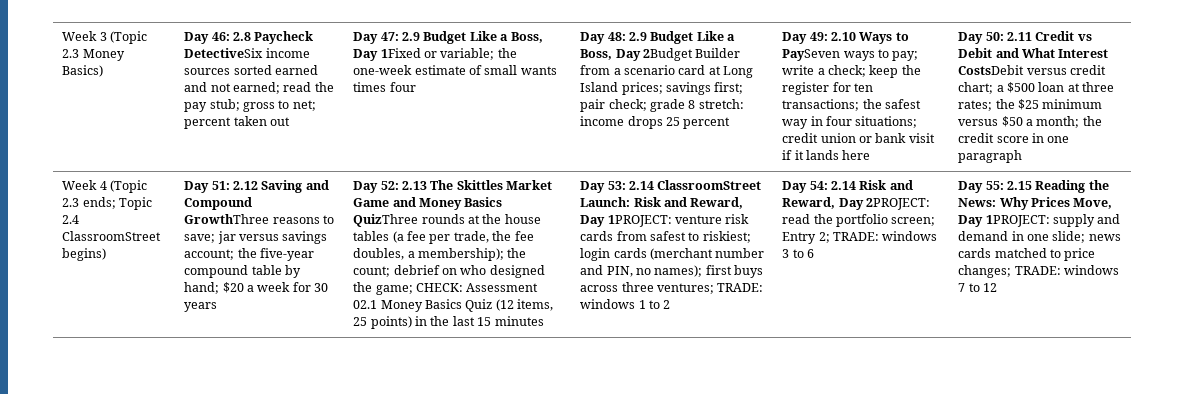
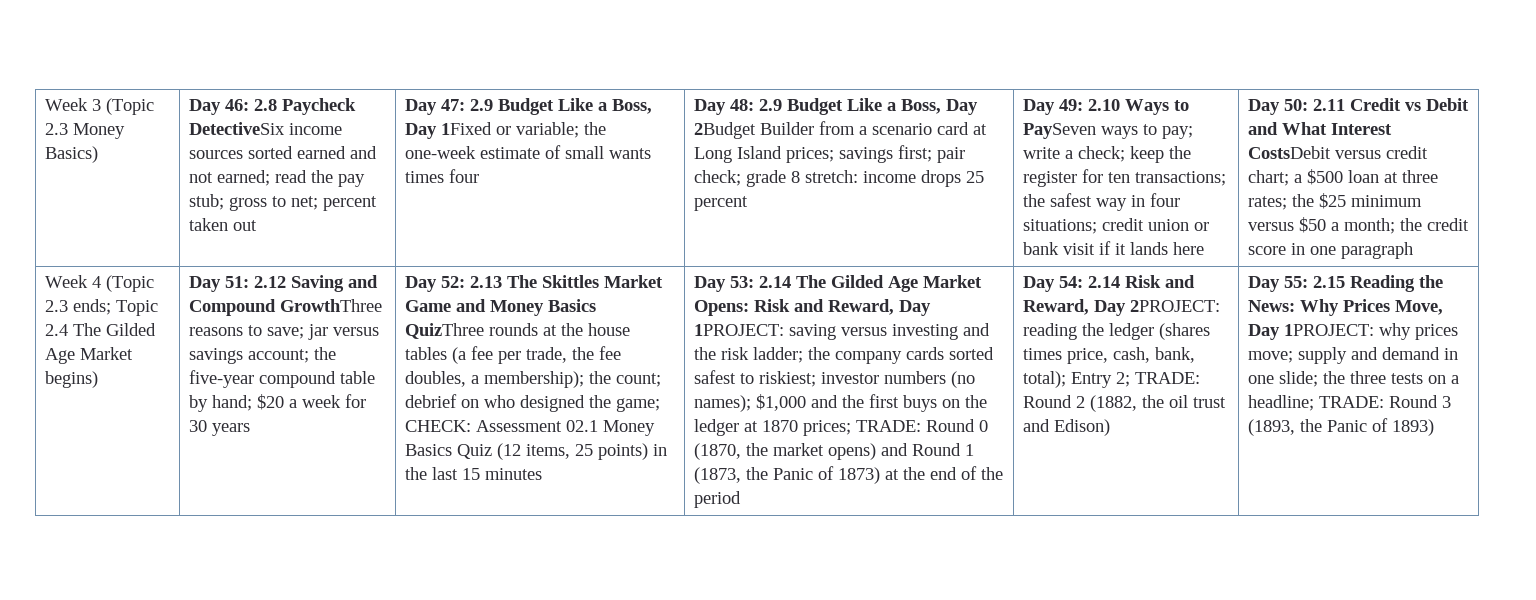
[62,231,162,241] ClassroomStreet -> [72,323,156,336] [44,347,133,364] The Gilded Age Market
[657,180,762,190] [580,197,631,207] ClassroomStreet Launch: -> [795,275,982,292] [693,300,749,316] The Gilded Age Market Opens:
[675,214,750,224] [580,231,751,243] [580,248,765,261] [580,265,764,278] [580,282,764,294] [580,299,671,309] venture risk cards from safest to riskiest; login cards (merchant number and PIN, no names); first buys across three ventures; TRADE: windows 1 to 2 -> [788,323,990,340] [693,347,994,364] [693,370,975,388] [693,394,987,412] [693,419,988,436] [693,443,974,460] [693,466,1003,484] [693,491,741,508] saving versus investing and the risk ladder; the company cards sorted safest to riskiest; investor numbers (no names); $1,000 and the first buys on the ledger at 1870 prices; TRADE: Round 0 (1870, the market opens) and Round 1 (1873, the Panic of 1873) at the end of the period
[782,214,936,227] [782,231,938,244] [782,249,815,258] read the portfolio screen; Entry 2; TRADE: windows 3 to 6 -> [1022,323,1210,340] [1022,347,1195,364] [1022,371,1200,388] [1022,395,1226,412] [1022,419,1110,436] reading the ledger (shares times price, cash, bank, total); Entry 2; TRADE: Round 2 (1882, the oil trust and Edison)
(1050, 221) none -> [1378,323,1458,340] [1247,351,1293,363] why prices move;
[1088,234,1121,241] [958,248,1096,261] [958,265,1120,278] [958,283,998,292] news cards matched to price changes; TRADE: windows 7 to 12 -> [1322,371,1459,384] [1247,395,1451,411] [1247,418,1434,436] the three tests on a headline; TRADE: Round 3 (1893, the Panic of 1893)

